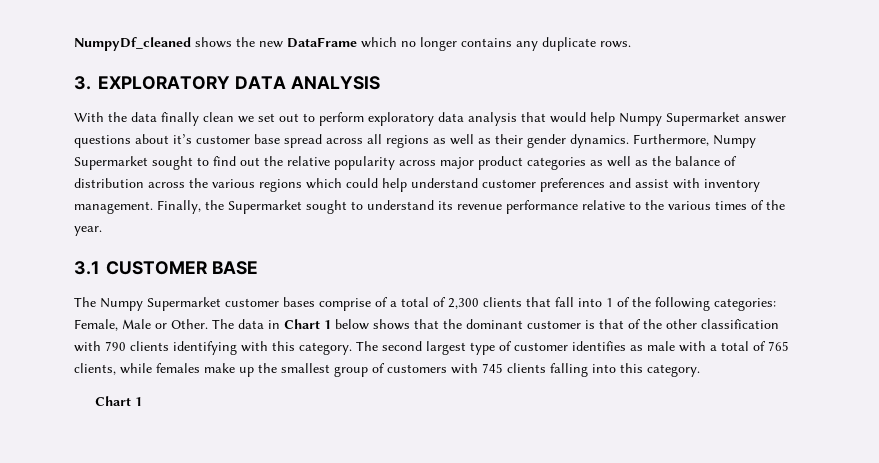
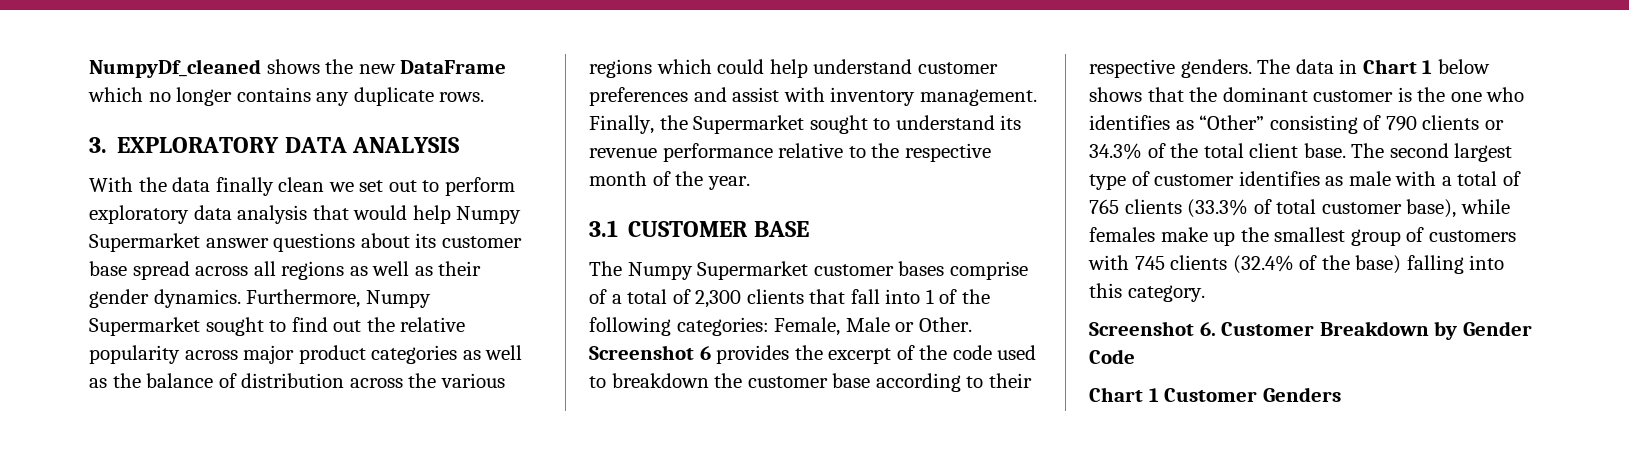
[173,134,192,144] it’s -> [415,233,437,248] its
[668,201,747,210] various times -> [904,143,991,162] [589,171,647,186] respective month
(208, 324) none -> [589,345,1037,364] [589,373,1032,392] [1089,59,1252,78] Screenshot 6 provides the excerpt of the code used to breakdown the customer base according to their respective genders.
[599,319,779,329] [74,341,352,355] that of the other classification with 790 clients identifying with this category. -> [1417,87,1525,102] [1089,115,1504,134] [1089,143,1346,160] the one who identifies as “Other” consisting of 790 clients or 34.3% of the total client base.
[74,363,116,375] clients, -> [1124,199,1457,218] clients (33.3% of total customer base),
(546, 368) none -> [1232,255,1402,274] (32.4% of the base)
[95,396,143,406] // Chart 1 -> [1089,321,1532,340] [1089,349,1135,364] [1089,387,1341,402] // Screenshot 6. Customer Breakdown by Gender Code // Chart 1 Customer Genders

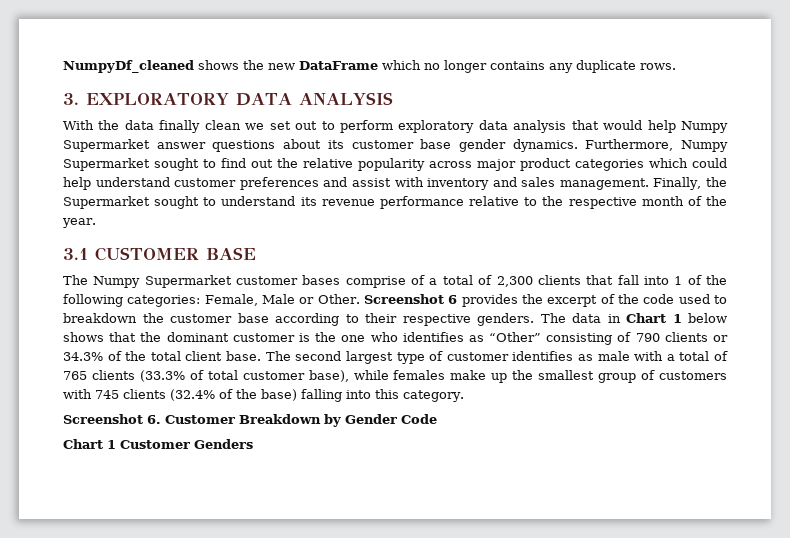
[132,261,482,280] spread across all regions as well as their -> (452, 144) none
[462,345,523,360] [89,373,505,388] [589,59,652,78] as well as the balance of distribution across the various regions -> (644, 165) none
(916, 96) none -> [492,177,556,187] and sales

